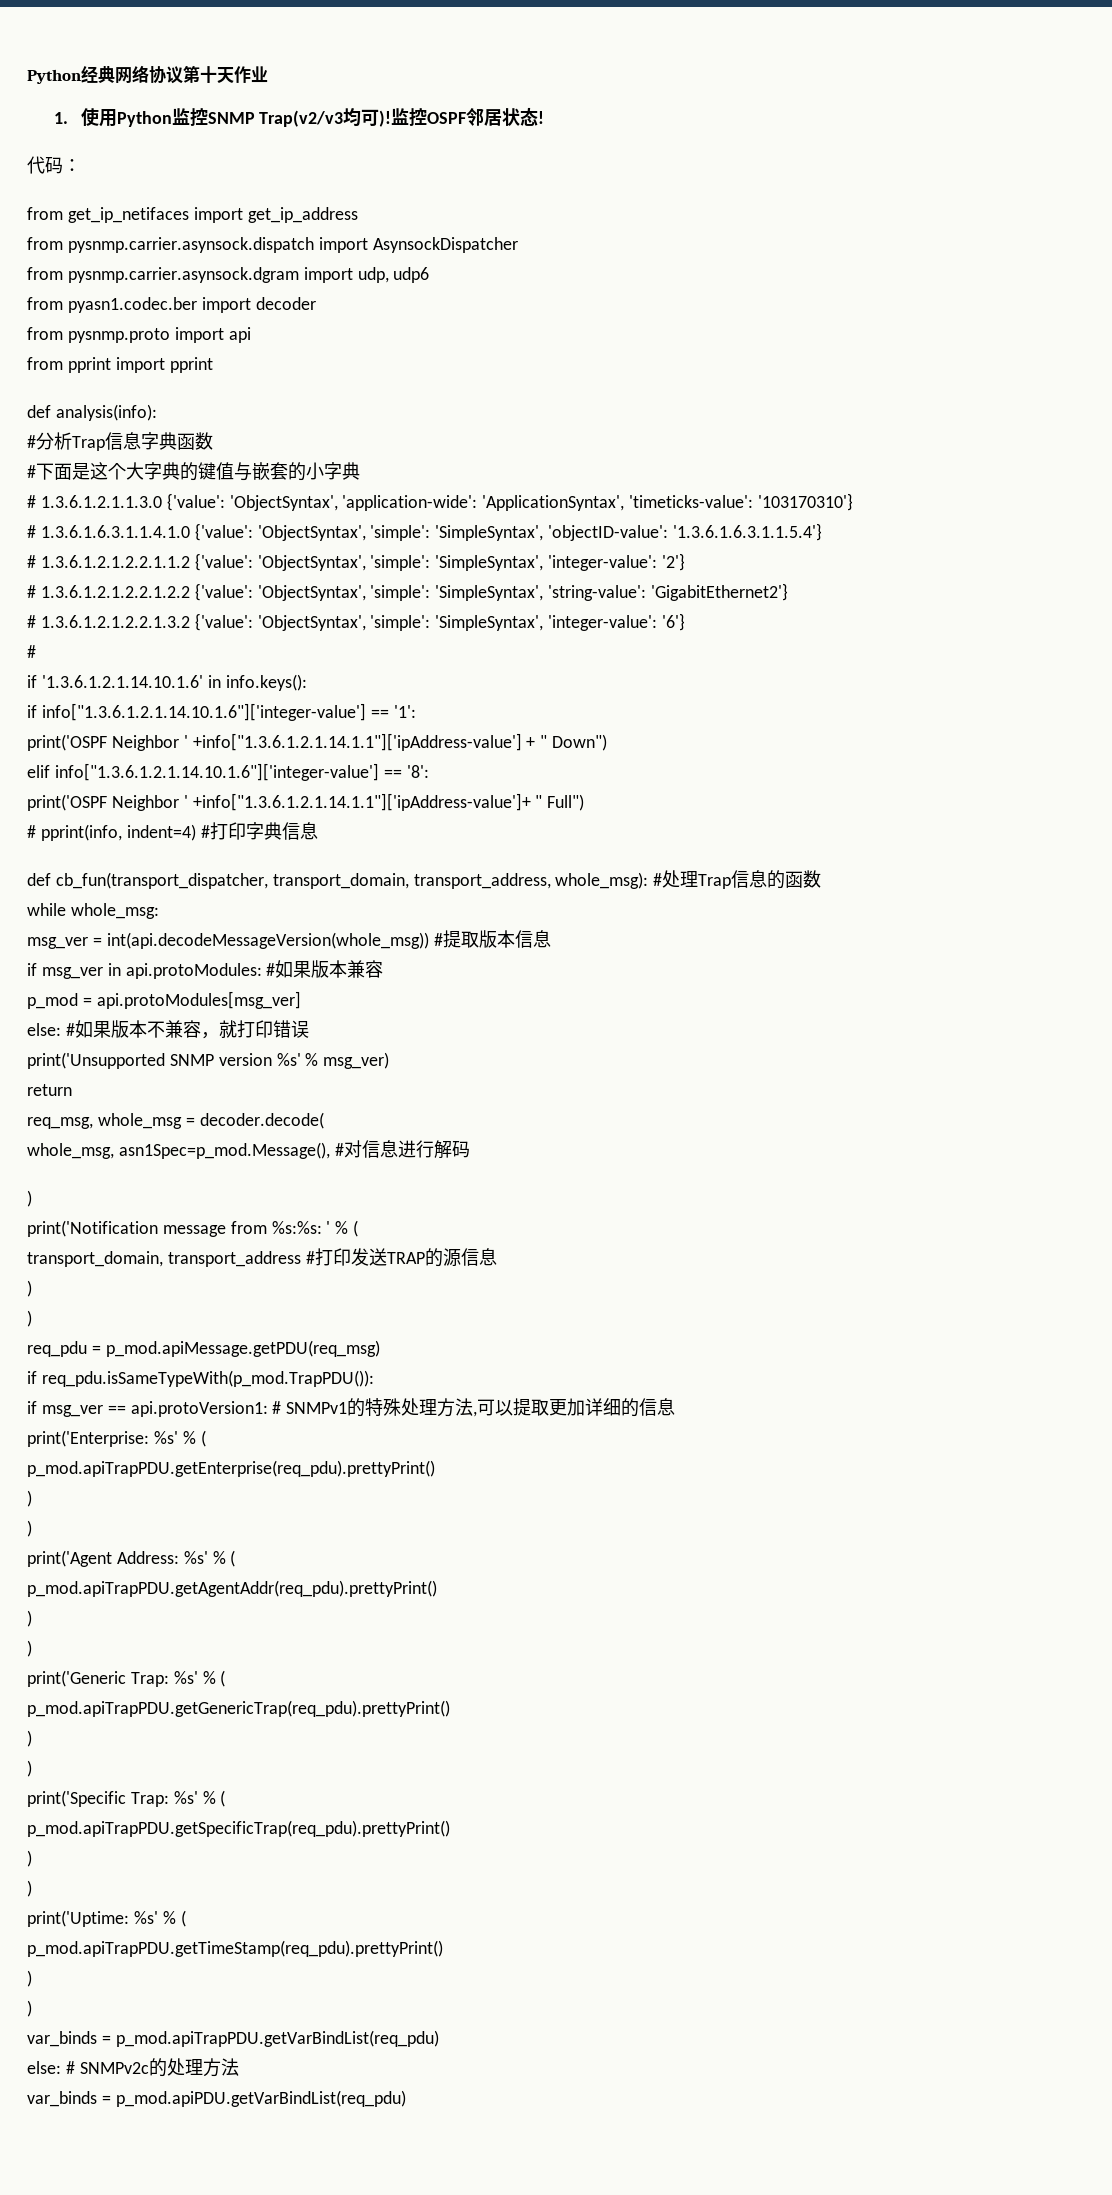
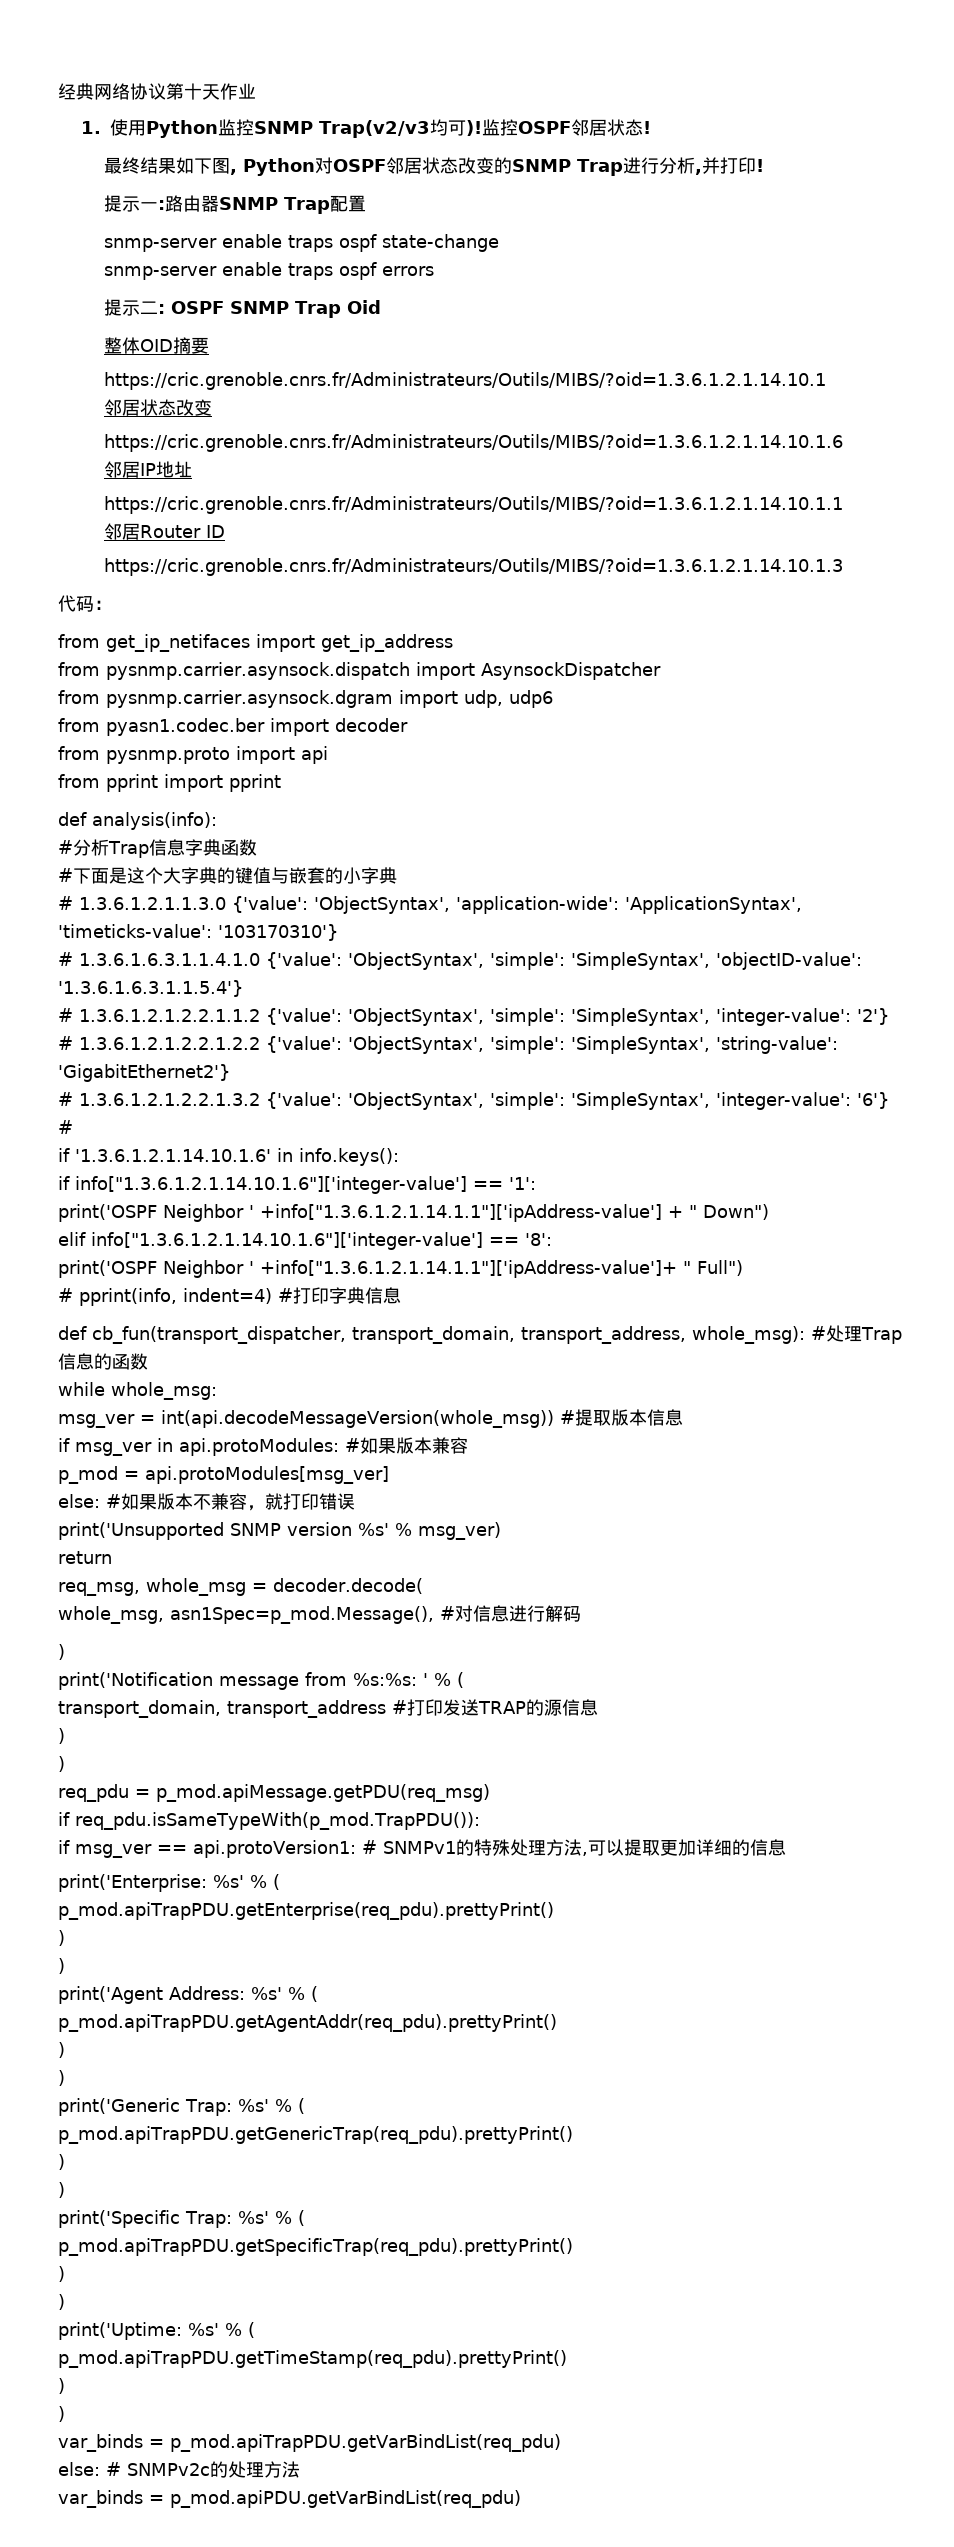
[27,69,81,84] Python -> (58, 91) none
(545, 117) none -> [103,157,764,176] [103,195,366,214] [103,234,499,252] [103,262,434,280] [103,299,381,318] [103,337,209,354] [103,372,826,390] [103,399,212,416] [103,434,843,452] [103,461,192,478] [103,496,843,514] [103,523,225,540] [103,558,843,576] // 最终结果如下图, Python对OSPF邻居状态改变的SNMP Trap进行分析,并打印! // 提示一:路由器SNMP Trap配置 // snmp-server enable traps ospf state-change // snmp-server enable traps ospf errors // 提示二: OSPF SNMP Trap Oid // 整体OID摘要 // https://cric.grenoble.cnrs.fr/Administrateurs/Outils/MIBS/?oid=1.3.6.1.2.1.14.10.1 // 邻居状态改变 // https://cric.grenoble.cnrs.fr/Administrateurs/Outils/MIBS/?oid=1.3.6.1.2.1.14.10.1.6 // 邻居IP地址 // https://cric.grenoble.cnrs.fr/Administrateurs/Outils/MIBS/?oid=1.3.6.1.2.1.14.10.1.1 // 邻居Router ID // https://cric.grenoble.cnrs.fr/Administrateurs/Outils/MIBS/?oid=1.3.6.1.2.1.14.10.1.3

